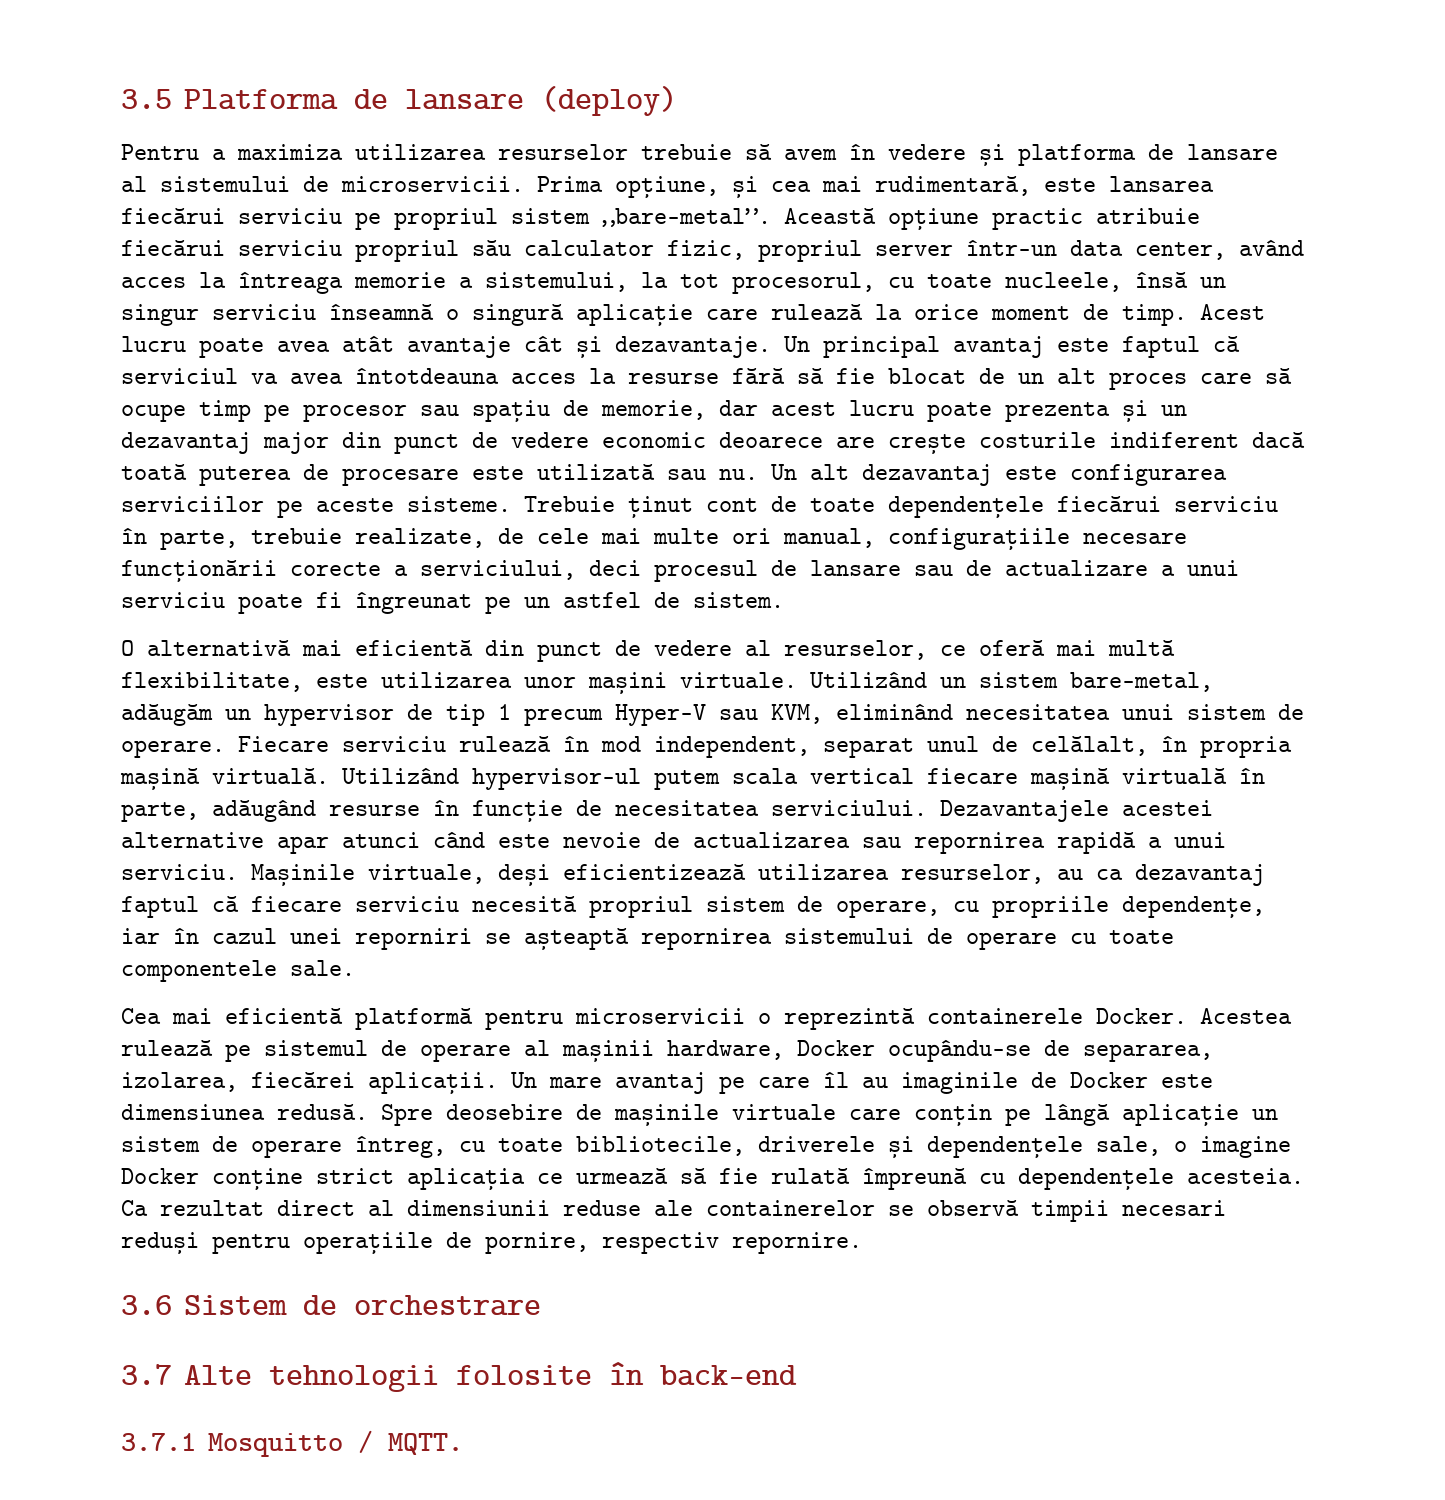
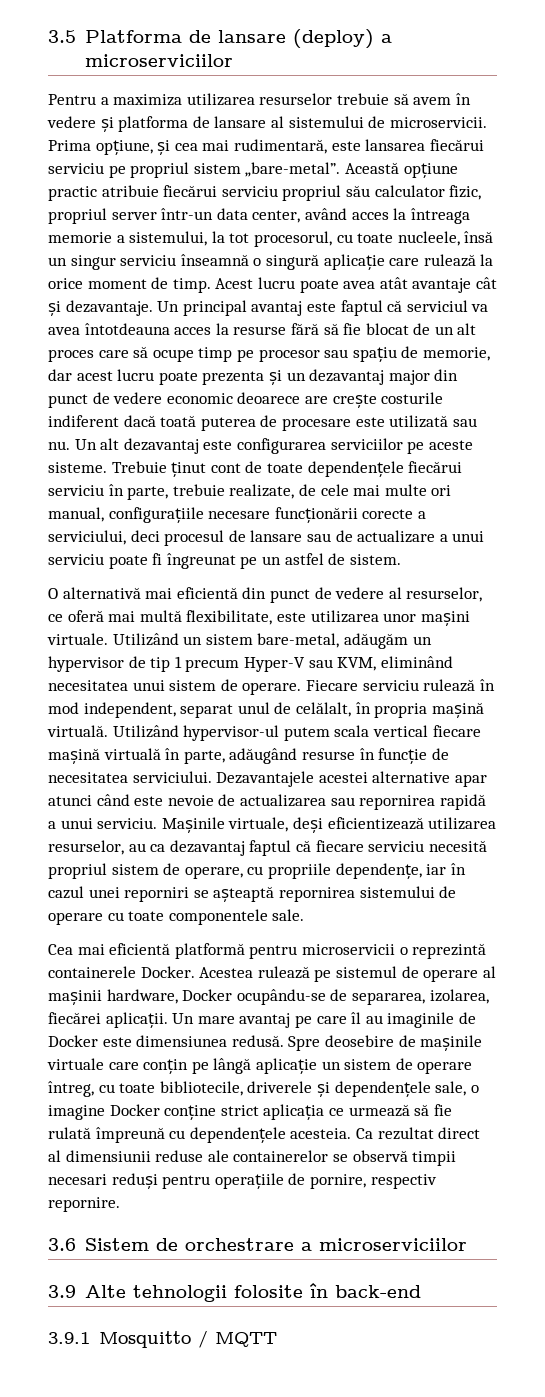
(678, 101) none -> [380,34,392,43] [84,54,233,67] a microserviciilor
[121,1364,172,1385] // 3.7 -> [300,1238,467,1251] [48,1285,76,1298] a microserviciilor // 3.9
[121,1433,196,1451] 3.7.1 -> [48,1332,90,1344] 3.9.1
[388,1433,464,1455] MQTT. -> [214,1332,277,1347] MQTT

